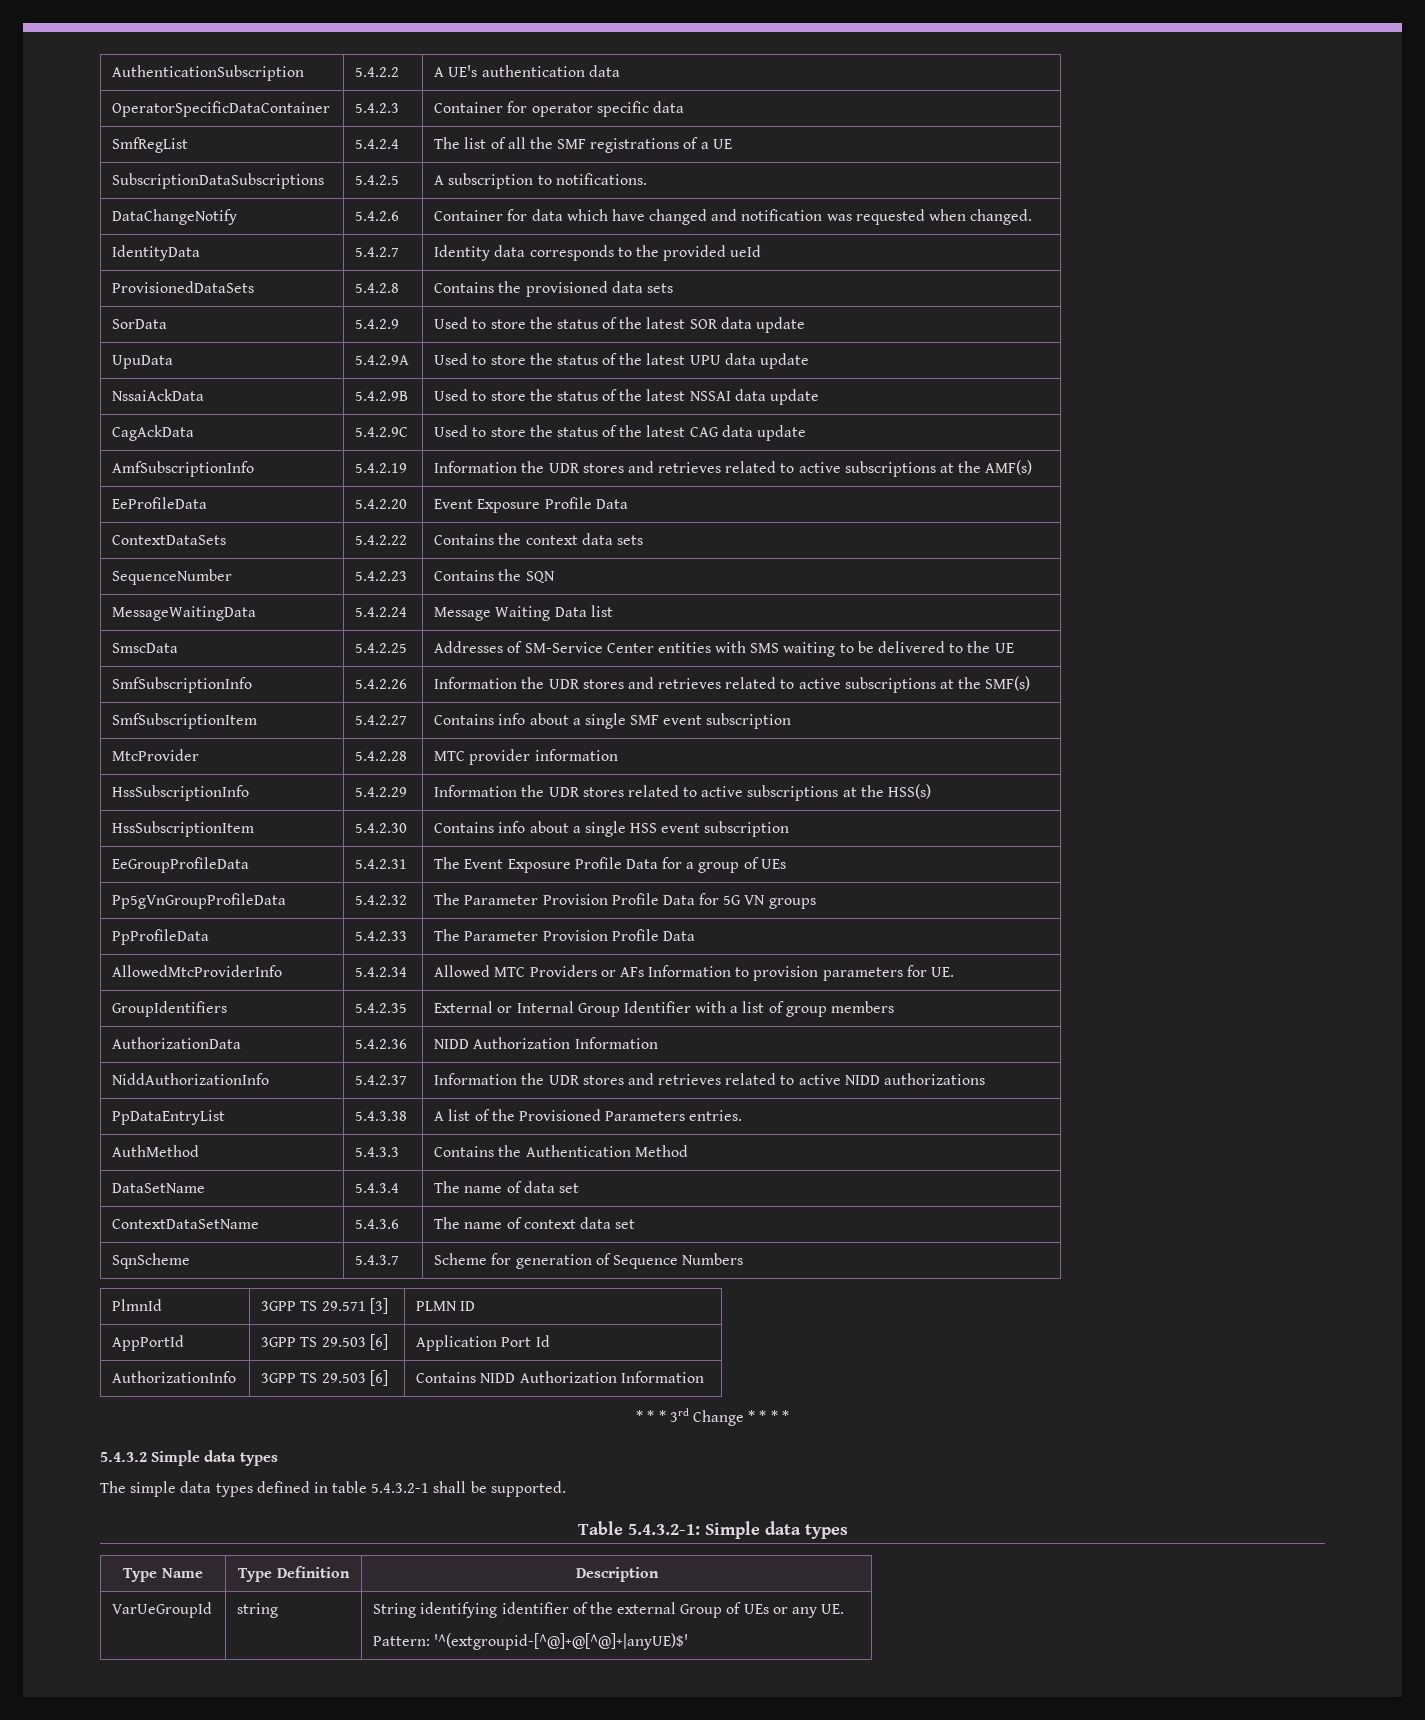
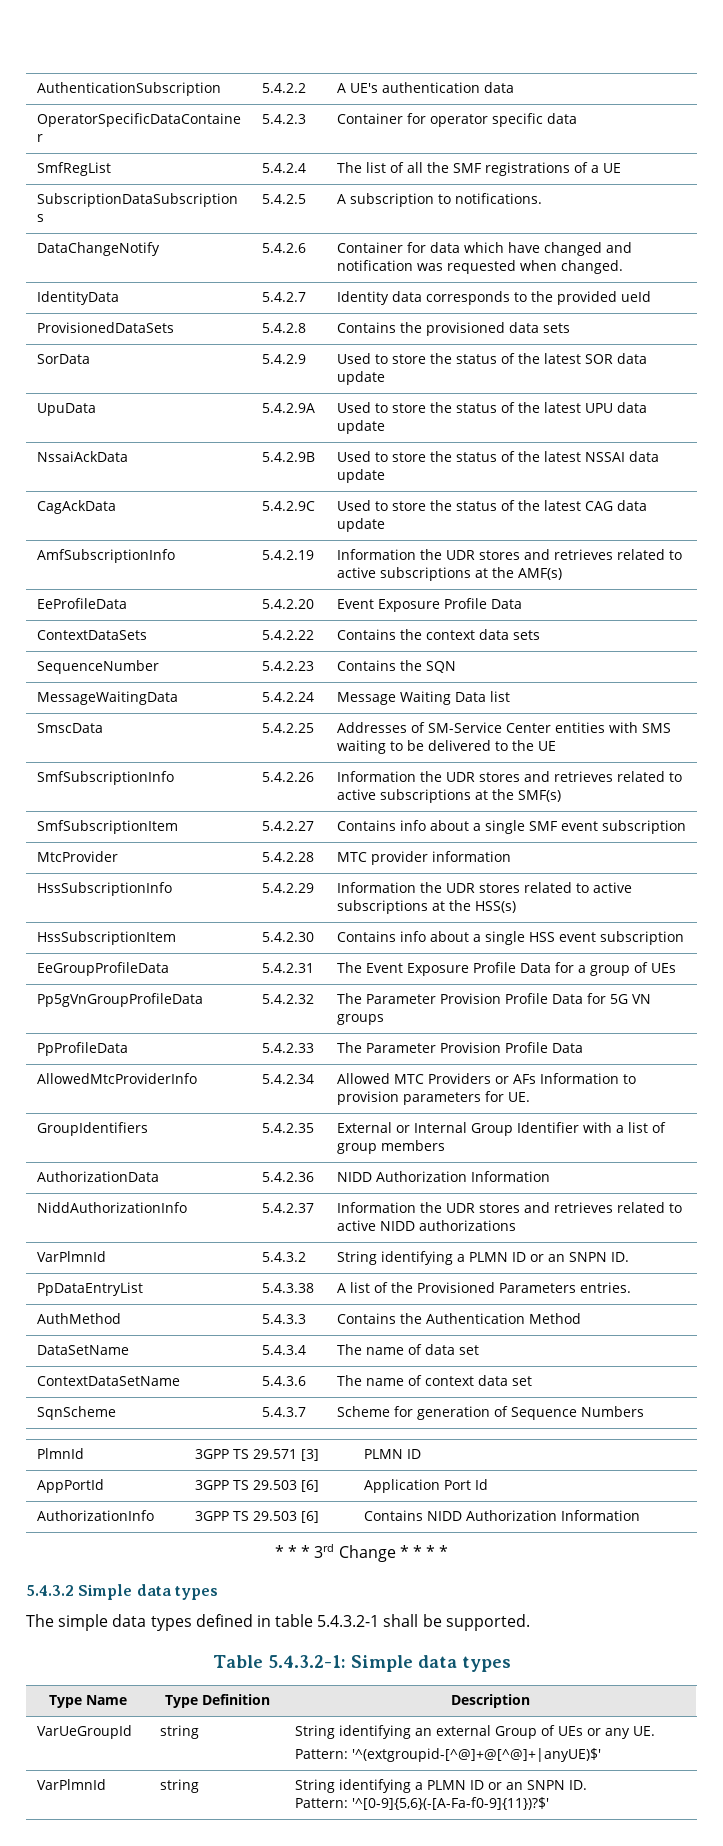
(985, 1079) none -> [36,1251,106,1262] [261,1252,306,1262] [336,1251,629,1265] // VarPlmnId | 5.4.3.2 | String identifying a PLMN ID or an SNPN ID.
[501,1602,613,1614] identifier of the -> [414,1728,432,1736] an
(689, 1641) none -> [36,1779,106,1790] [159,1779,199,1793] [294,1779,587,1793] [294,1797,549,1810] // VarPlmnId | string | String identifying a PLMN ID or an SNPN ID. // Pattern: '^[0-9]{5,6}(-[A-Fa-f0-9]{11})?$'

